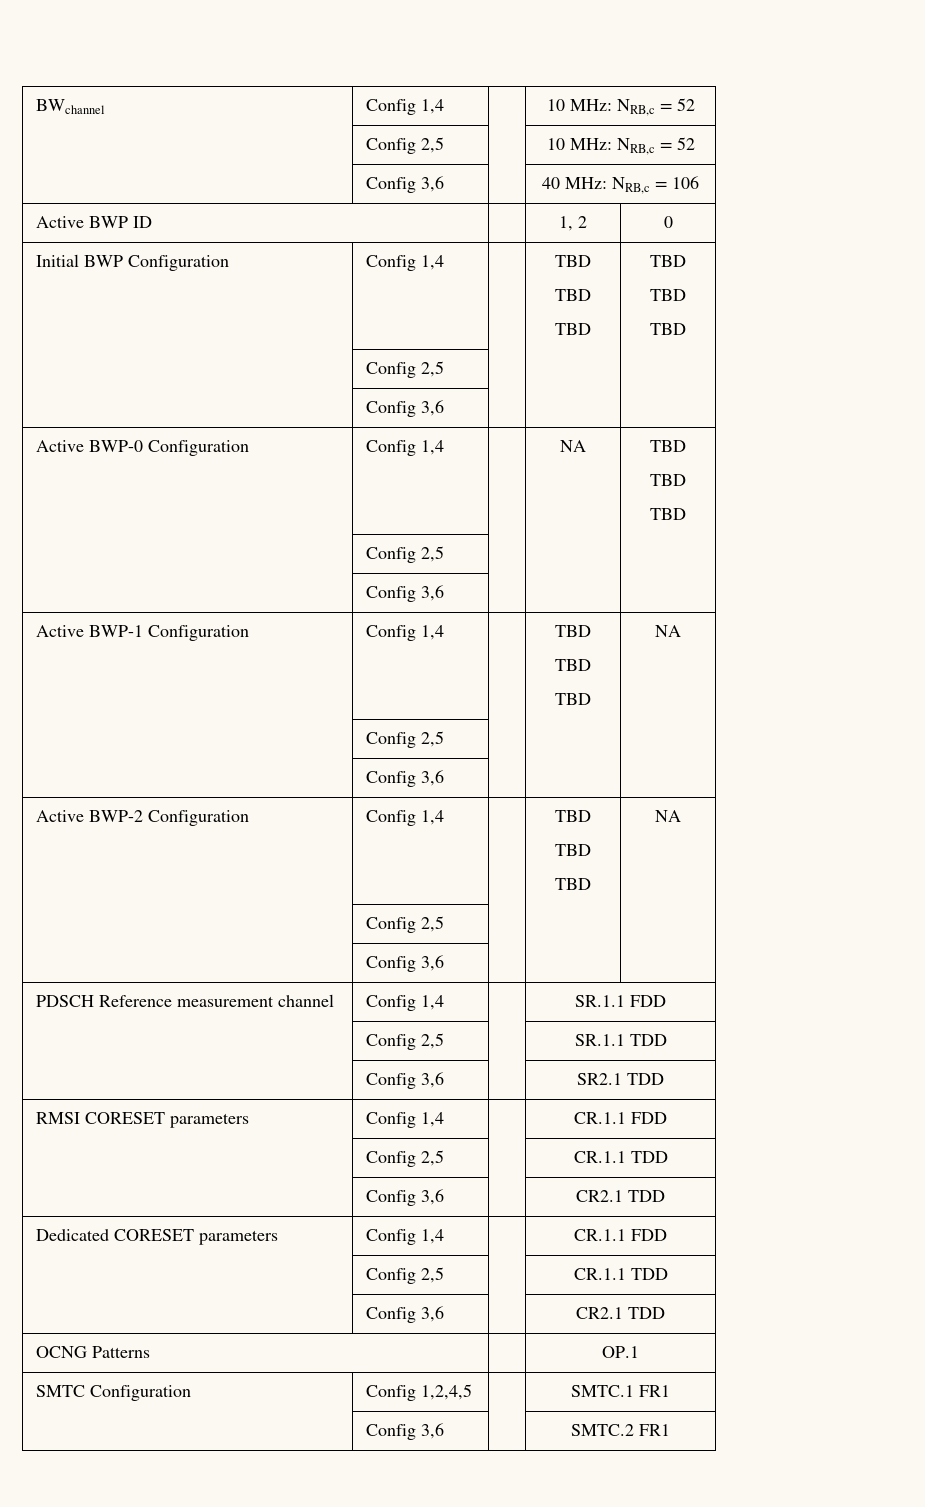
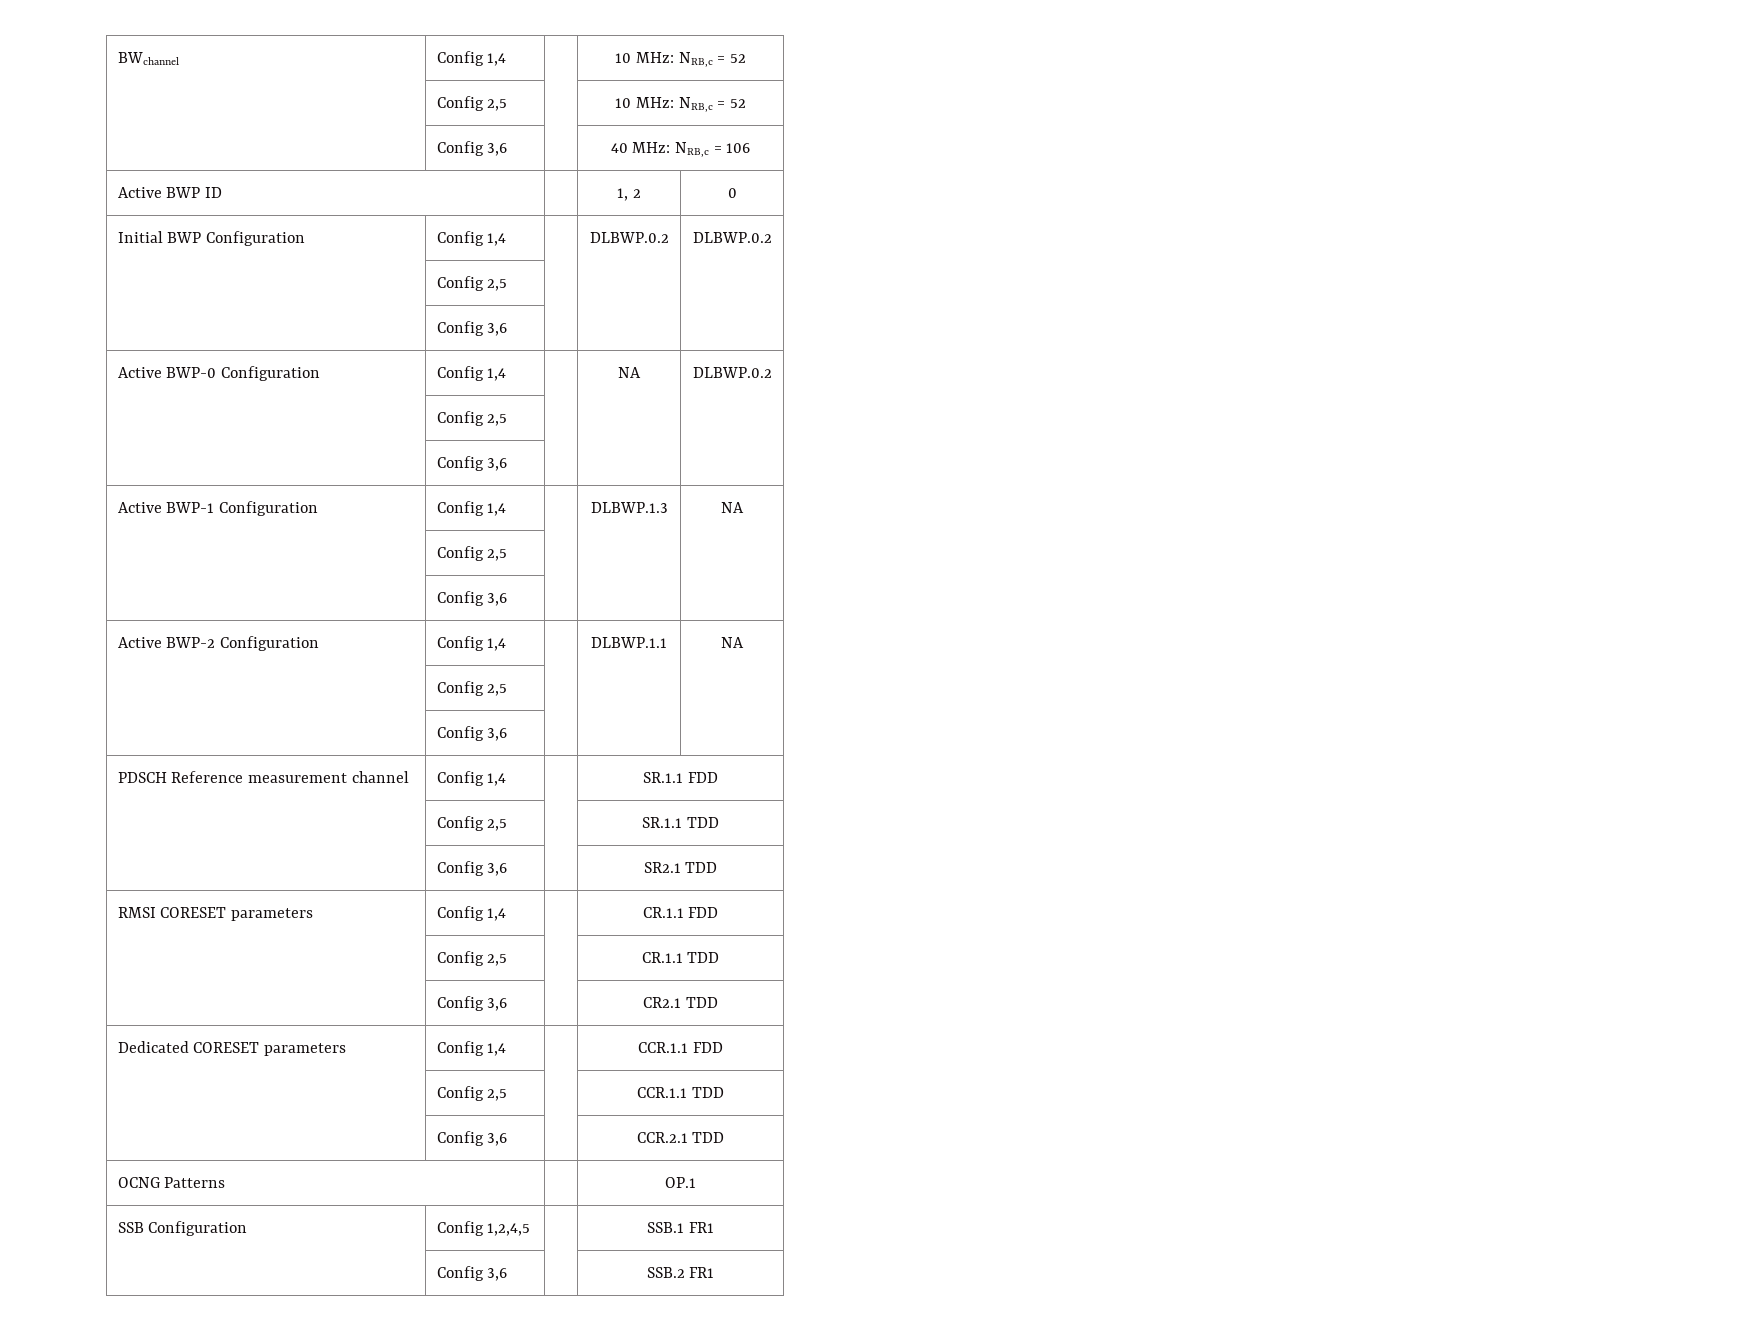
[555,255,591,267] [555,289,591,301] [555,323,591,335] [650,255,686,267] [650,289,686,301] [650,323,686,335] TBD // TBD // TBD | TBD // TBD // TBD -> [589,232,669,243] [692,232,772,243] DLBWP.0.2 | DLBWP.0.2
[650,440,686,452] [650,474,686,486] [650,508,686,520] TBD // TBD // TBD -> [692,367,772,378] DLBWP.0.2
[555,625,591,637] [555,659,591,671] [555,693,591,705] TBD // TBD // TBD -> [590,502,668,513] DLBWP.1.3
[555,810,591,822] [555,844,591,856] [555,878,591,890] TBD // TBD // TBD -> [591,637,667,648] DLBWP.1.1
[574,1229,667,1241] [365,1267,444,1284] [573,1268,668,1280] [365,1306,444,1323] [576,1307,623,1319] CR.1.1 FDD // | Config 2,5 | | CR.1.1 TDD // | Config 3,6 | | CR2.1 -> [638,1042,723,1053] [436,1086,508,1101] [637,1087,724,1098] [436,1131,508,1146] [636,1132,688,1143] CCR.1.1 FDD // | Config 2,5 | | CCR.1.1 TDD // | Config 3,6 | | CCR.2.1
[35,1385,85,1397] SMTC -> [117,1222,144,1233] SSB
[571,1385,634,1397] SMTC.1 -> [647,1222,685,1233] SSB.1
[571,1424,634,1436] SMTC.2 -> [646,1267,685,1278] SSB.2

